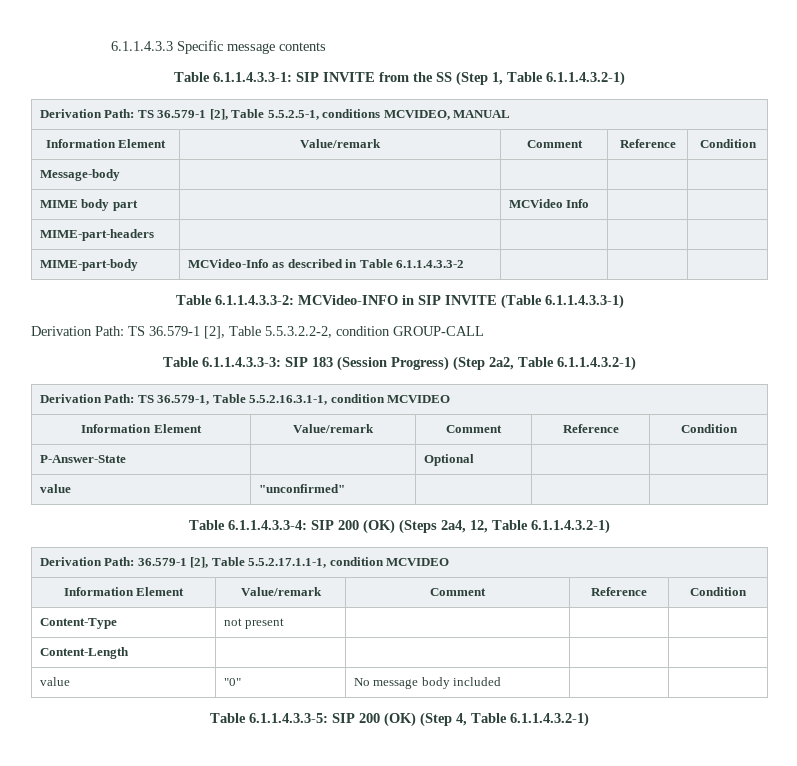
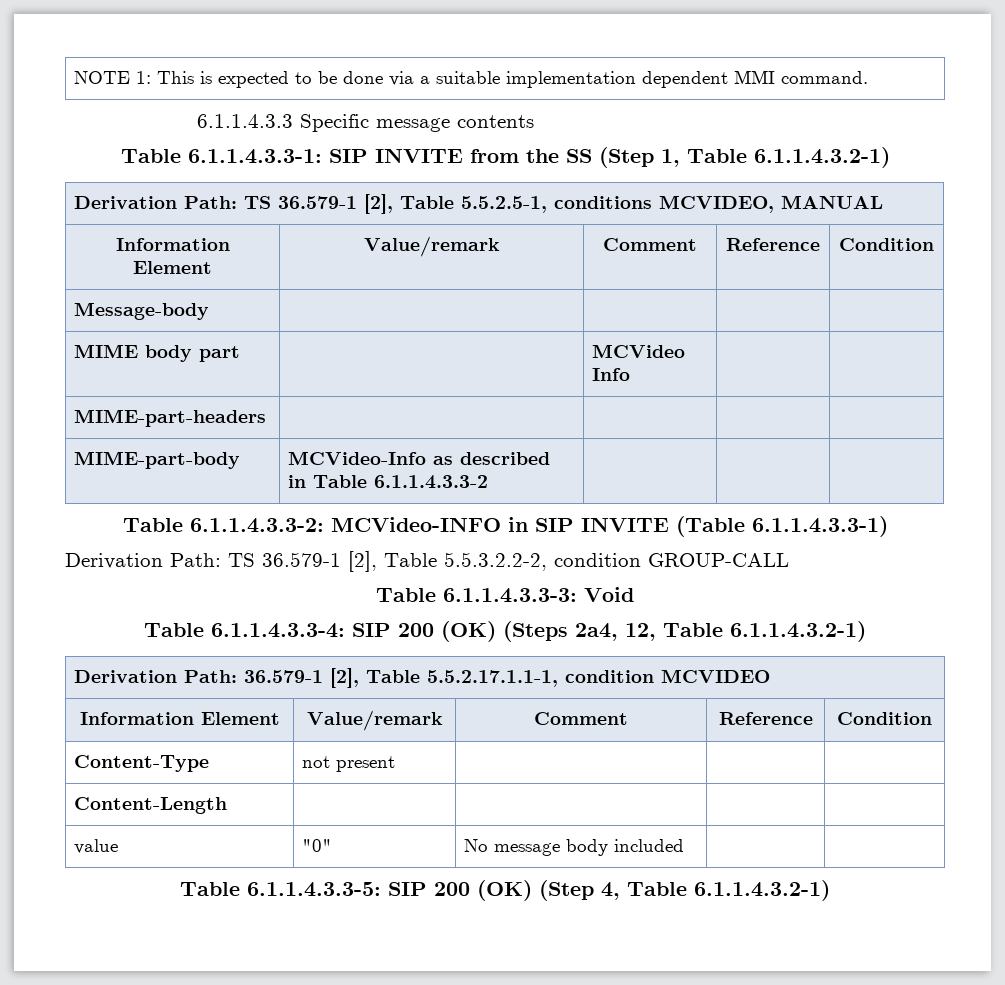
(111, 46) none -> [74,70,869,88] NOTE 1: This is expected to be done via a suitable implementation dependent MMI command. //
[285,356,636,371] [39,394,451,405] [81,424,202,433] [293,424,374,433] [446,425,502,433] [562,424,619,433] [680,424,738,433] [39,455,126,463] [423,454,474,466] [39,484,71,493] [258,484,345,493] SIP 183 (Session Progress) (Step 2a2, Table 6.1.1.4.3.2-1) // Derivation Path: TS 36.579-1, Table 5.5.2.16.3.1-1, condition MCVIDEO // Information Element | Value/remark | Comment | Reference | Condition // P-Answer-State | | Optional | | // value | "unconfirmed" | | | -> [584,587,634,602] Void

